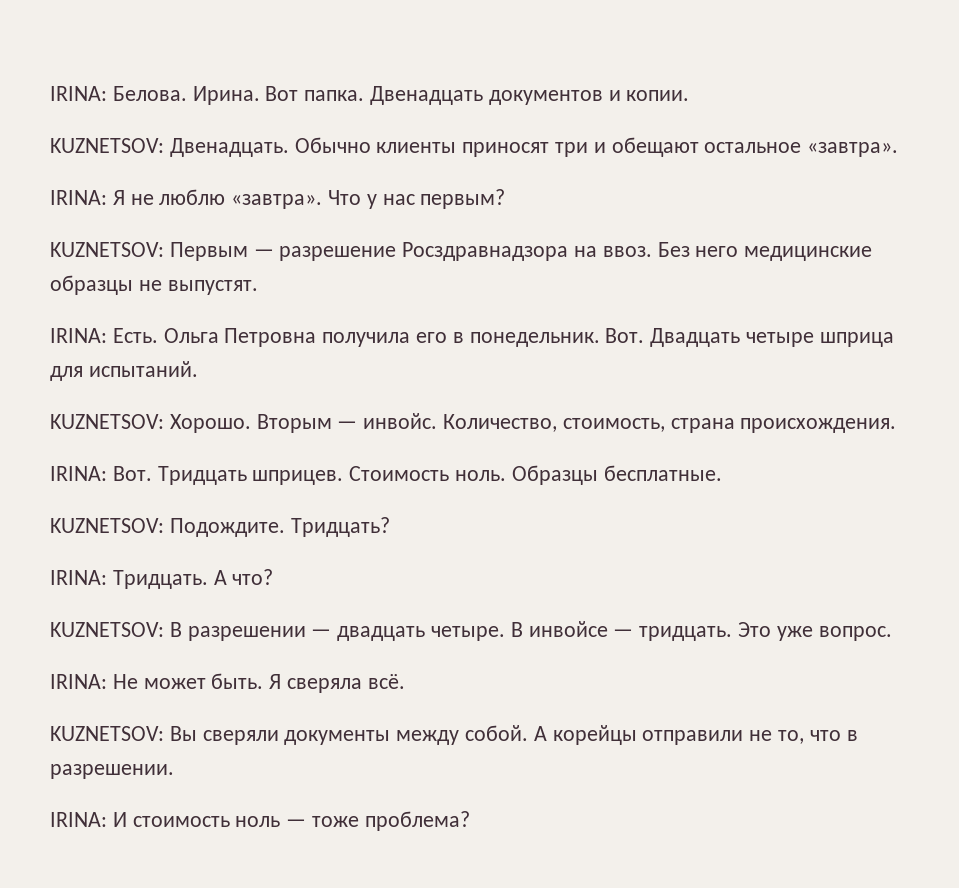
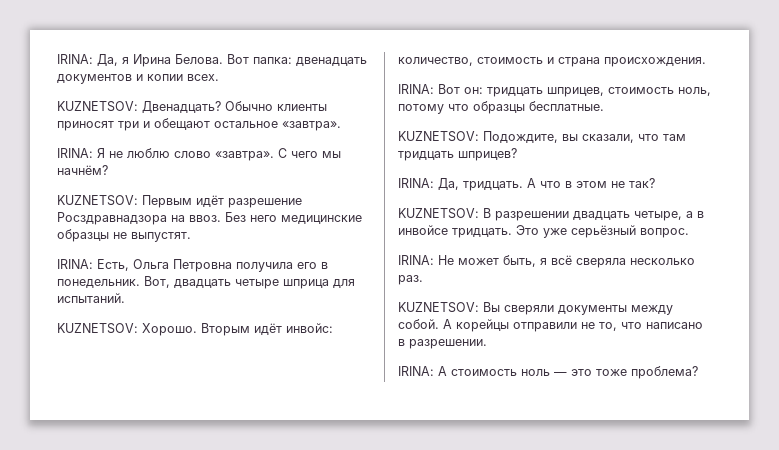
[50,86,690,105] [50,138,289,157] IRINA: Белова. Ирина. Вот папка. Двенадцать документов и копии. // KUZNETSOV: Двенадцать. -> [57,54,367,67] [57,74,219,84] [57,101,221,113] IRINA: Да, я Ирина Белова. Вот папка: двенадцать документов и копии всех. // KUZNETSOV: Двенадцать?
[231,189,506,209] «завтра». Что у нас первым? -> [174,148,341,161] [57,165,108,175] слово «завтра». С чего мы начнём?
[253,249,274,257] — -> [196,195,224,207] идёт
[112,328,158,343] Есть. -> [97,259,129,271] Есть,
[605,328,741,347] Вот. Двадцать -> [144,276,231,288] Вот, двадцать
[337,413,897,433] [50,465,722,485] [50,517,390,537] [50,569,274,589] [50,621,634,641] — инвойс. Количество, стоимость, страна происхождения. // IRINA: Вот. Тридцать шприцев. Стоимость ноль. Образцы бесплатные. // KUZNETSOV: Подождите. Тридцать? // IRINA: Тридцать. А что? // KUZNETSOV: В разрешении — двадцать четыре. В инвойсе — -> [254,323,333,335] [398,57,706,67] [398,84,711,97] [398,101,604,114] [398,131,686,143] [398,148,517,161] [398,178,655,191] [398,208,704,221] [398,225,448,235] идёт инвойс: количество, стоимость и страна происхождения. // IRINA: Вот он: тридцать шприцев, стоимость ноль, потому что образцы бесплатные. // KUZNETSOV: Подождите, вы сказали, что там тридцать шприцев? // IRINA: Да, тридцать. А что в этом не так? // KUZNETSOV: В разрешении двадцать четыре, а в инвойсе
(813, 633) none -> [571,225,636,238] серьёзный
[211,673,405,693] быть. Я сверяла всё. -> [503,255,695,268] [398,275,423,285] быть, я всё сверяла несколько раз.
(841, 735) none -> [646,322,703,329] написано
[112,812,127,827] И -> [438,366,447,376] А
(307, 823) none -> [571,369,592,376] это

